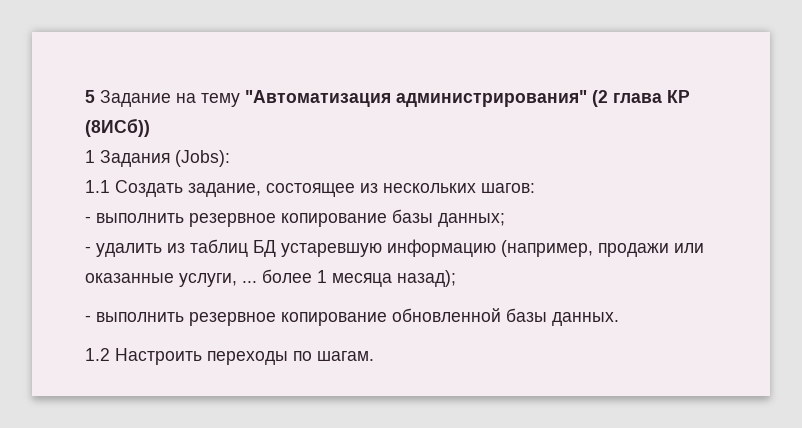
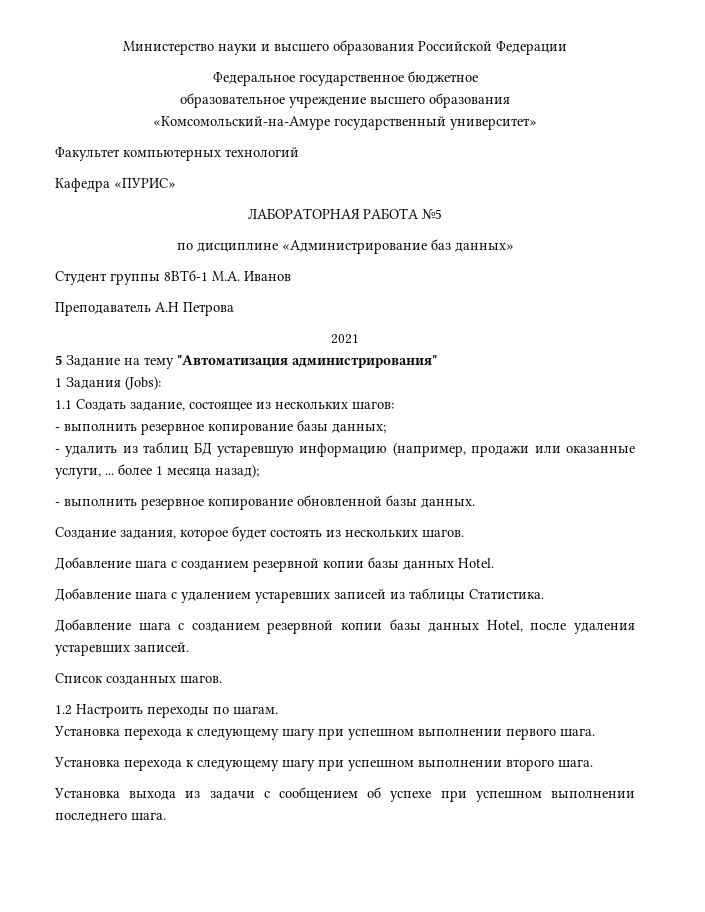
(85, 96) none -> [123,40,567,55] [212,71,478,86] [180,93,510,108] [153,116,537,130] [55,147,299,161] [55,178,176,192] [248,208,442,220] [176,239,514,254] [55,270,291,285] [55,302,234,316] [331,334,359,344] Министерство науки и высшего образования Российской Федерации // Федеральное государственное бюджетное // образовательное учреждение высшего образования // «Комсомольский-на-Амуре государственный университет» // Факультет компьютерных технологий // Кафедра «ПУРИС» // ЛАБОРАТОРНАЯ РАБОТА №5 // по дисциплине «Администрирование баз данных» // Студент группы 8ВТб-1 М.А. Иванов // Преподаватель А.Н Петрова // 2021 //
[592,90,690,107] [85,118,150,137] (2 глава КР (8ИСб)) -> (437, 361) none
(619, 319) none -> [55,526,464,541] [55,557,494,572] [55,588,544,603] [55,619,636,634] [55,642,189,656] [55,673,222,685] // Создание задания, которое будет состоять из нескольких шагов. // Добавление шага с созданием резервной копии базы данных Hotel. // Добавление шага с удалением устаревших записей из таблицы Статистика. // Добавление шага с созданием резервной копии базы данных Hotel, после удаления устаревших записей. // Список созданных шагов.
(374, 356) none -> [54,726,595,740] [54,757,593,771] [54,787,635,802] [55,812,166,822] // Установка перехода к следующему шагу при успешном выполнении первого шага. // Установка перехода к следующему шагу при успешном выполнении второго шага. // Установка выхода из задачи с сообщением об успехе при успешном выполнении последнего шага.

